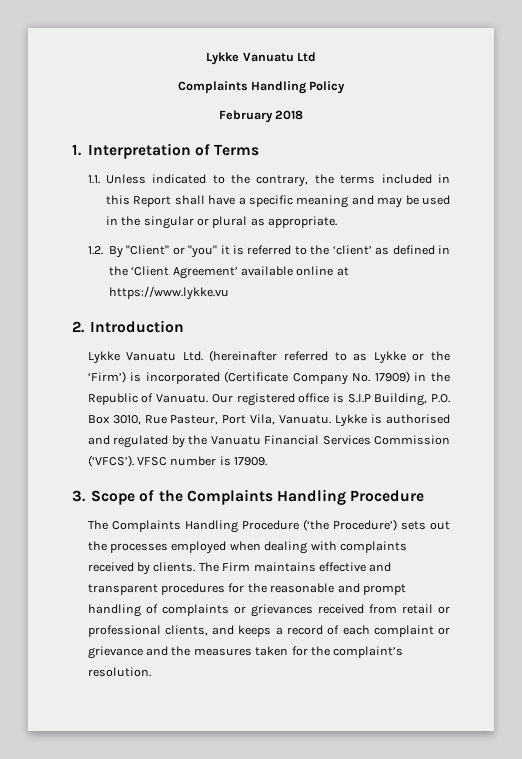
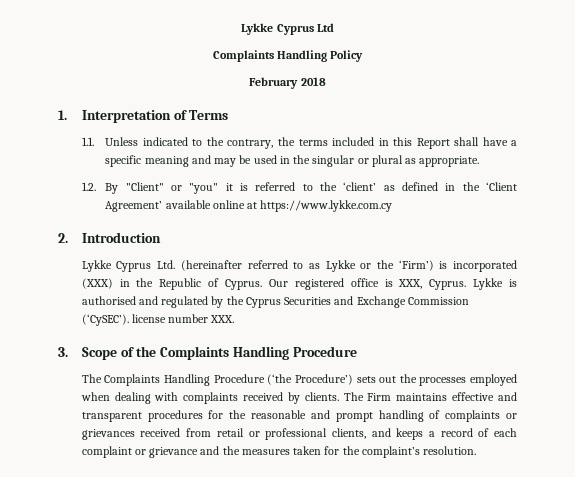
[206,52,294,65] Lykke Vanuatu -> [241,23,314,35] Lykke Cyprus
[108,286,229,300] https://www.lykke.vu -> [260,200,393,212] https://www.lykke.com.cy
[126,352,177,361] Vanuatu -> [116,261,152,272] Cyprus
[224,371,410,385] (Certificate Company No. 17909) -> [81,278,113,289] (XXX)
[156,394,209,403] Vanuatu. -> [225,279,263,290] Cyprus.
[347,393,451,406] [87,414,332,425] S.I.P Building, P.O. Box 3010, Rue Pasteur, Port Vila, Vanuatu. -> [398,279,467,290] XXX, Cyprus.
[210,435,450,445] [87,455,268,467] Vanuatu Financial Services Commission (‘VFCS’). VFSC number is 17909. -> [245,296,469,308] [81,314,235,326] Cyprus Securities and Exchange Commission (‘CySEC’). license number XXX.

